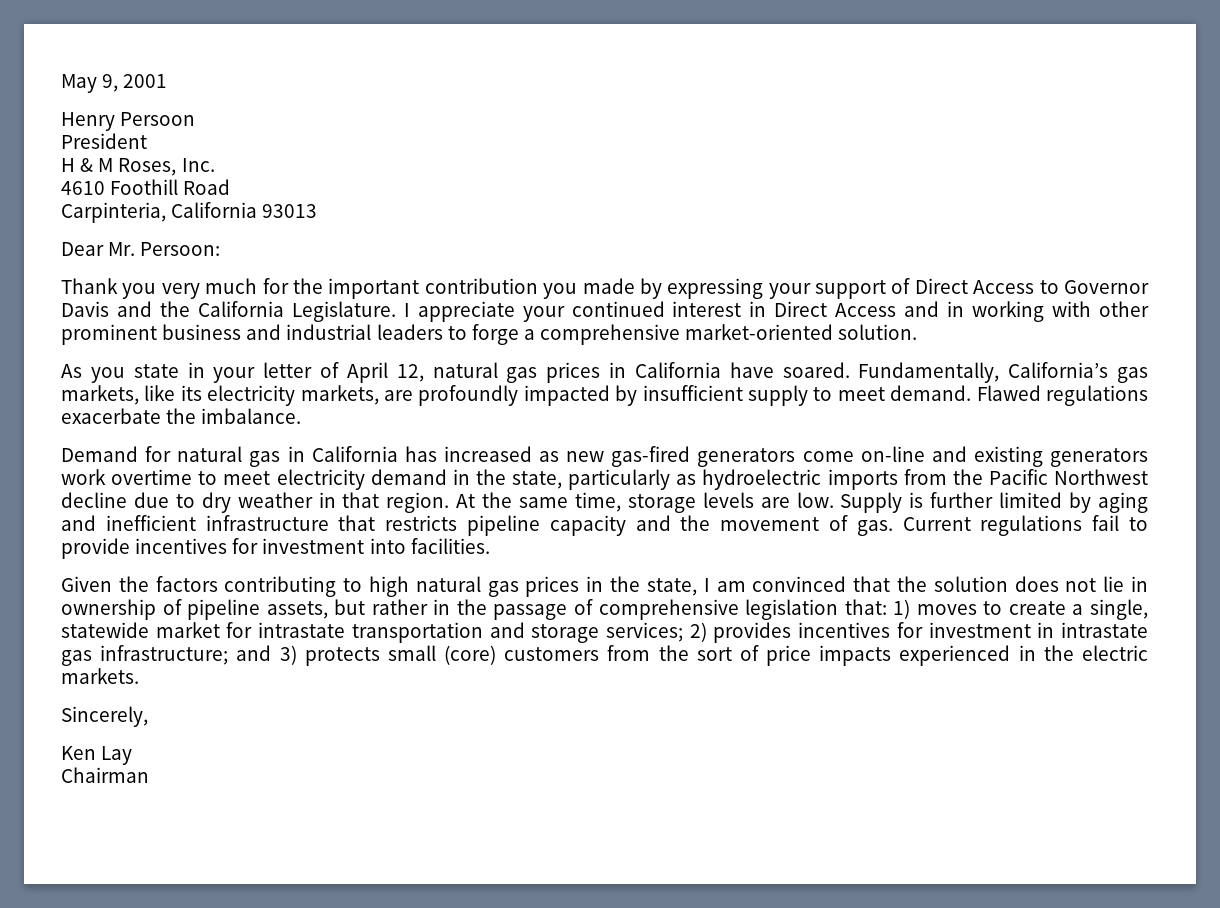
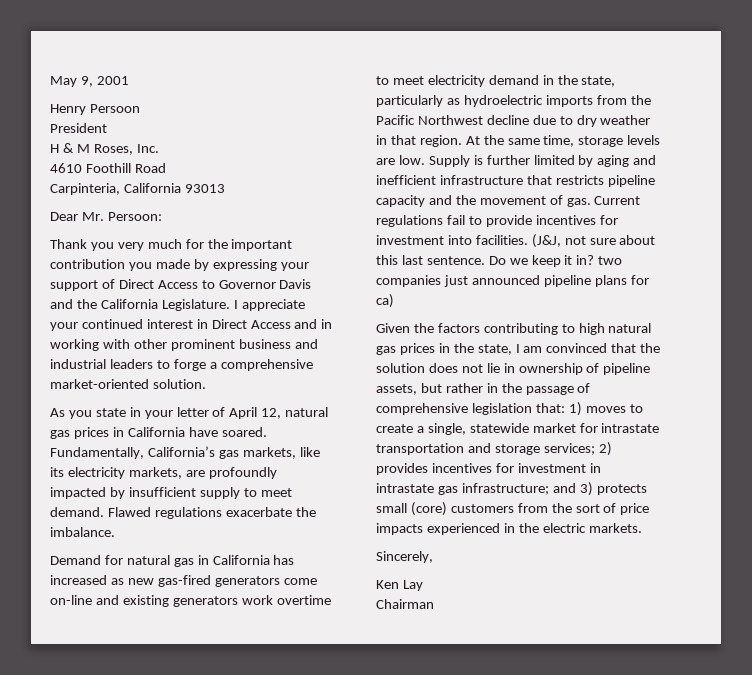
(490, 546) none -> [531,234,656,248] [376,255,623,267] [376,275,649,287] [376,294,394,308] (J&J, not sure about this last sentence. Do we keep it in? two companies just announced pipeline plans for ca)

